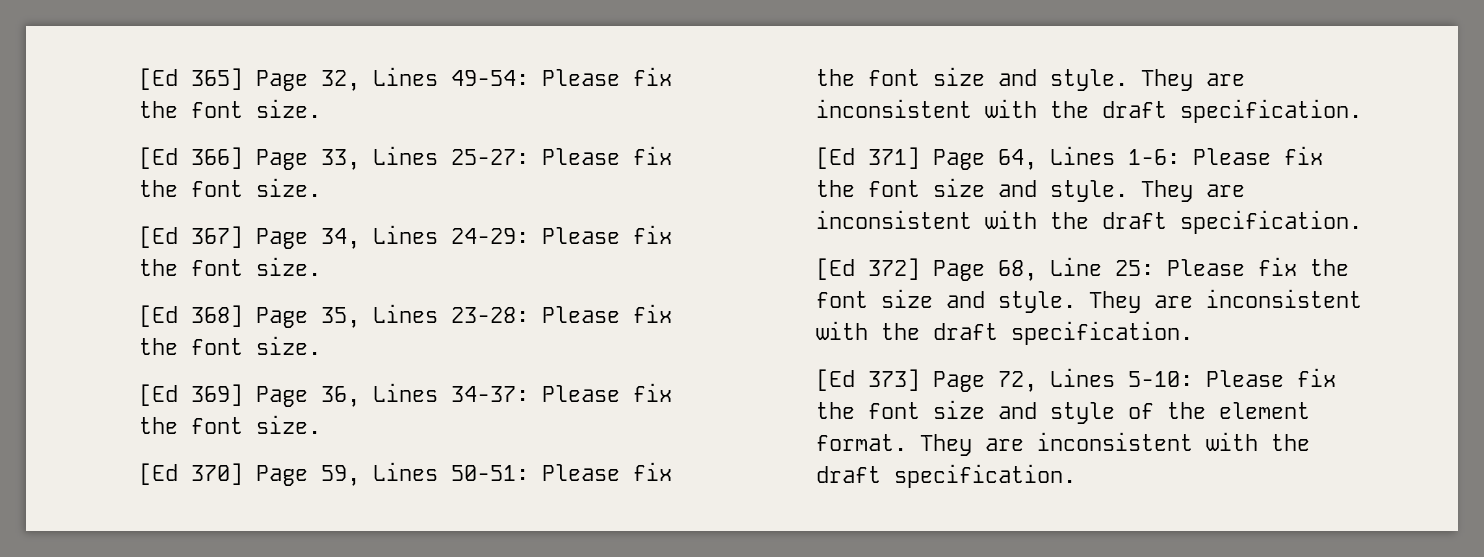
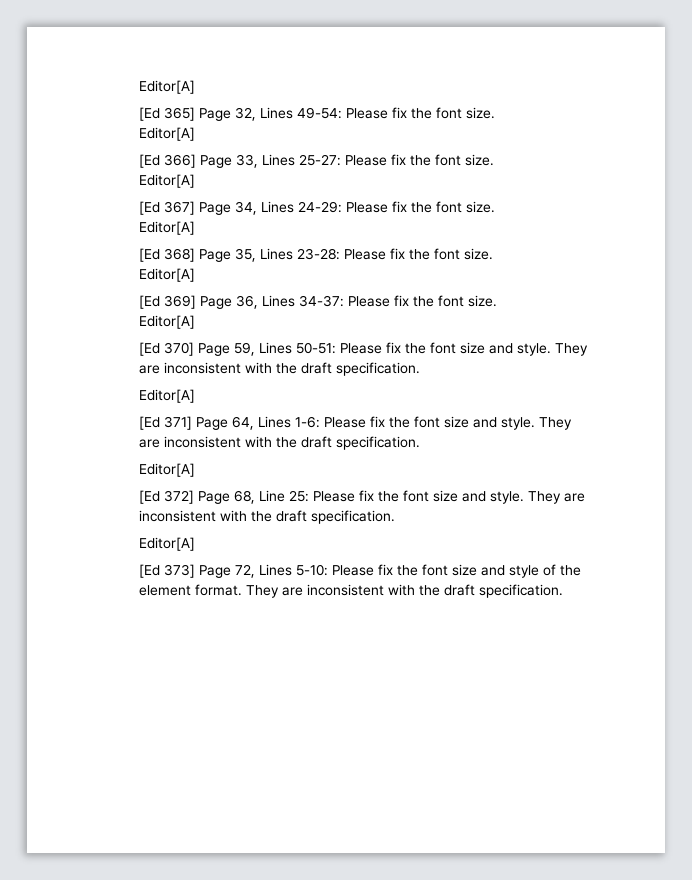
(139, 79) none -> [139,80,196,94] Editor[A] //
(322, 108) none -> [139,127,196,141] // Editor[A]
(322, 187) none -> [139,174,196,188] // Editor[A]
(322, 266) none -> [139,221,196,235] // Editor[A]
(322, 345) none -> [139,268,196,282] // Editor[A]
(322, 424) none -> [139,315,196,329] // Editor[A]
(1363, 111) none -> [139,389,196,403] // Editor[A]
(1363, 222) none -> [139,463,196,477] // Editor[A]
(1194, 333) none -> [139,537,196,551] // Editor[A]

